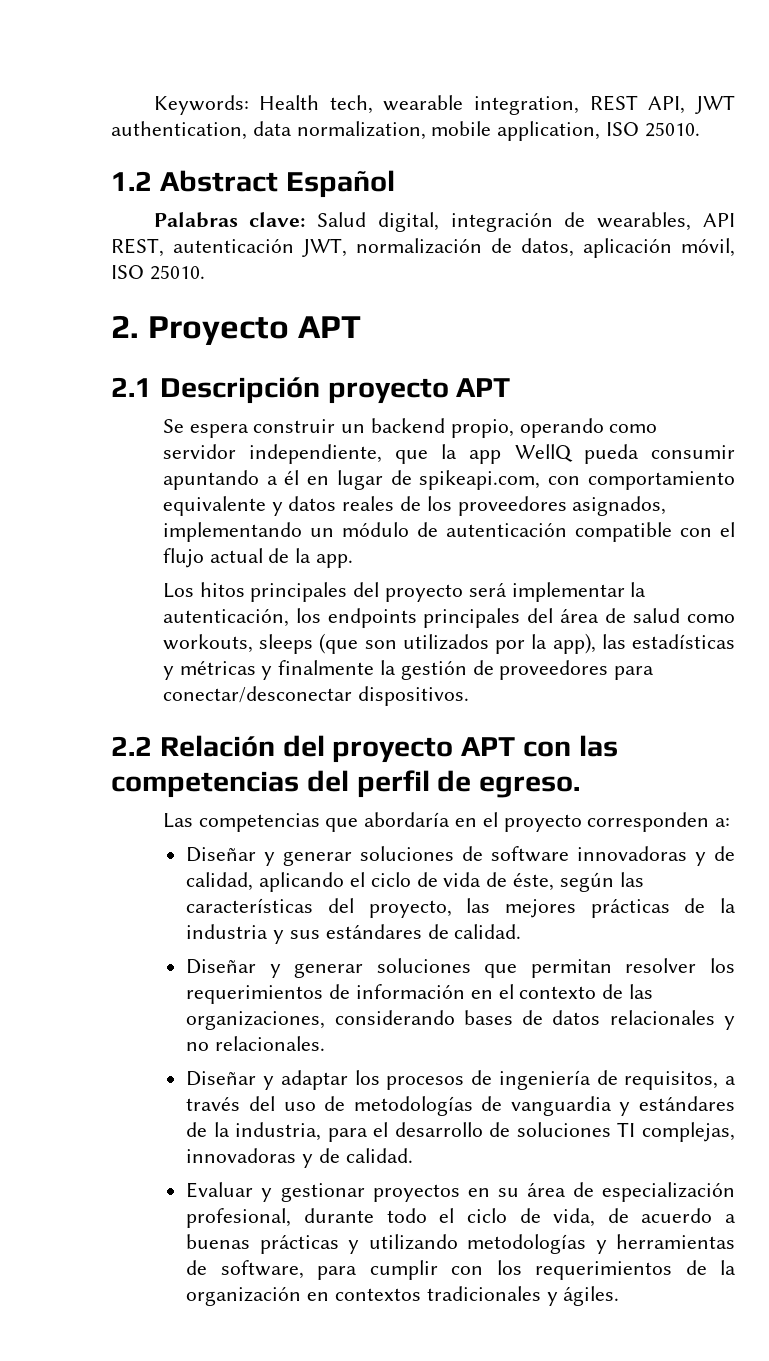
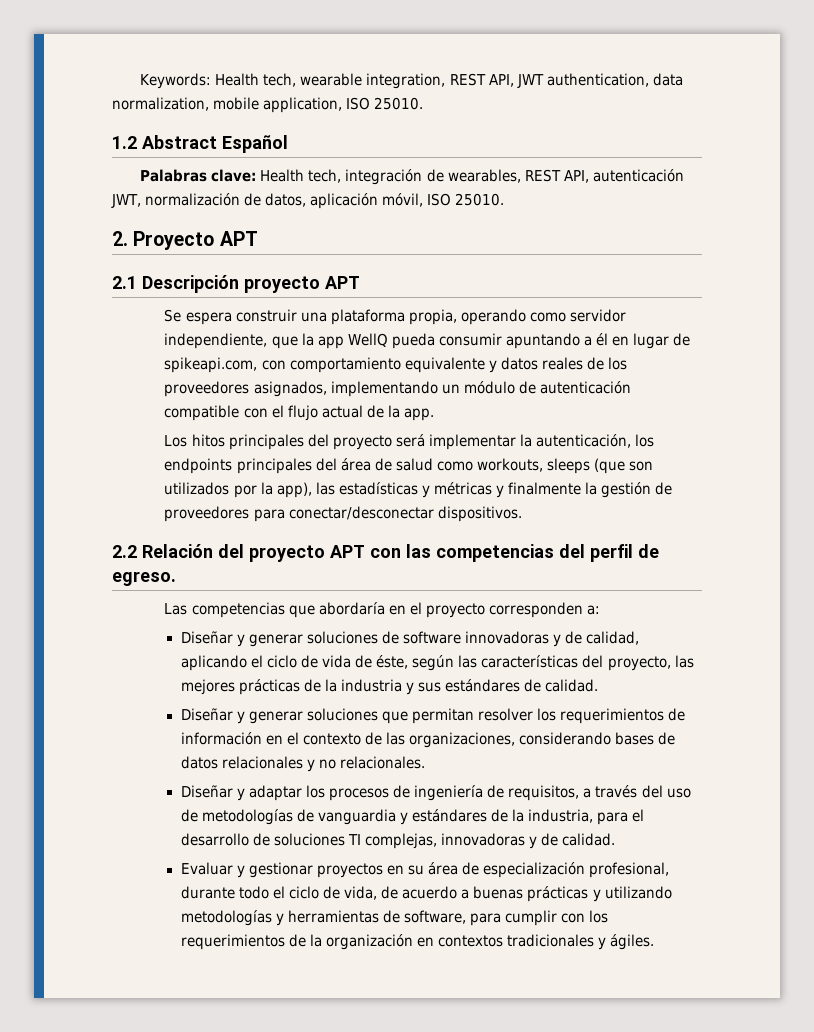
[317,212,439,232] Salud digital, -> [260,169,342,183] Health tech,
[703,213,736,227] [111,238,164,257] API REST, -> [524,169,589,183] REST API,
[341,418,514,438] un backend propio, -> [300,309,457,325] una plataforma propia,

